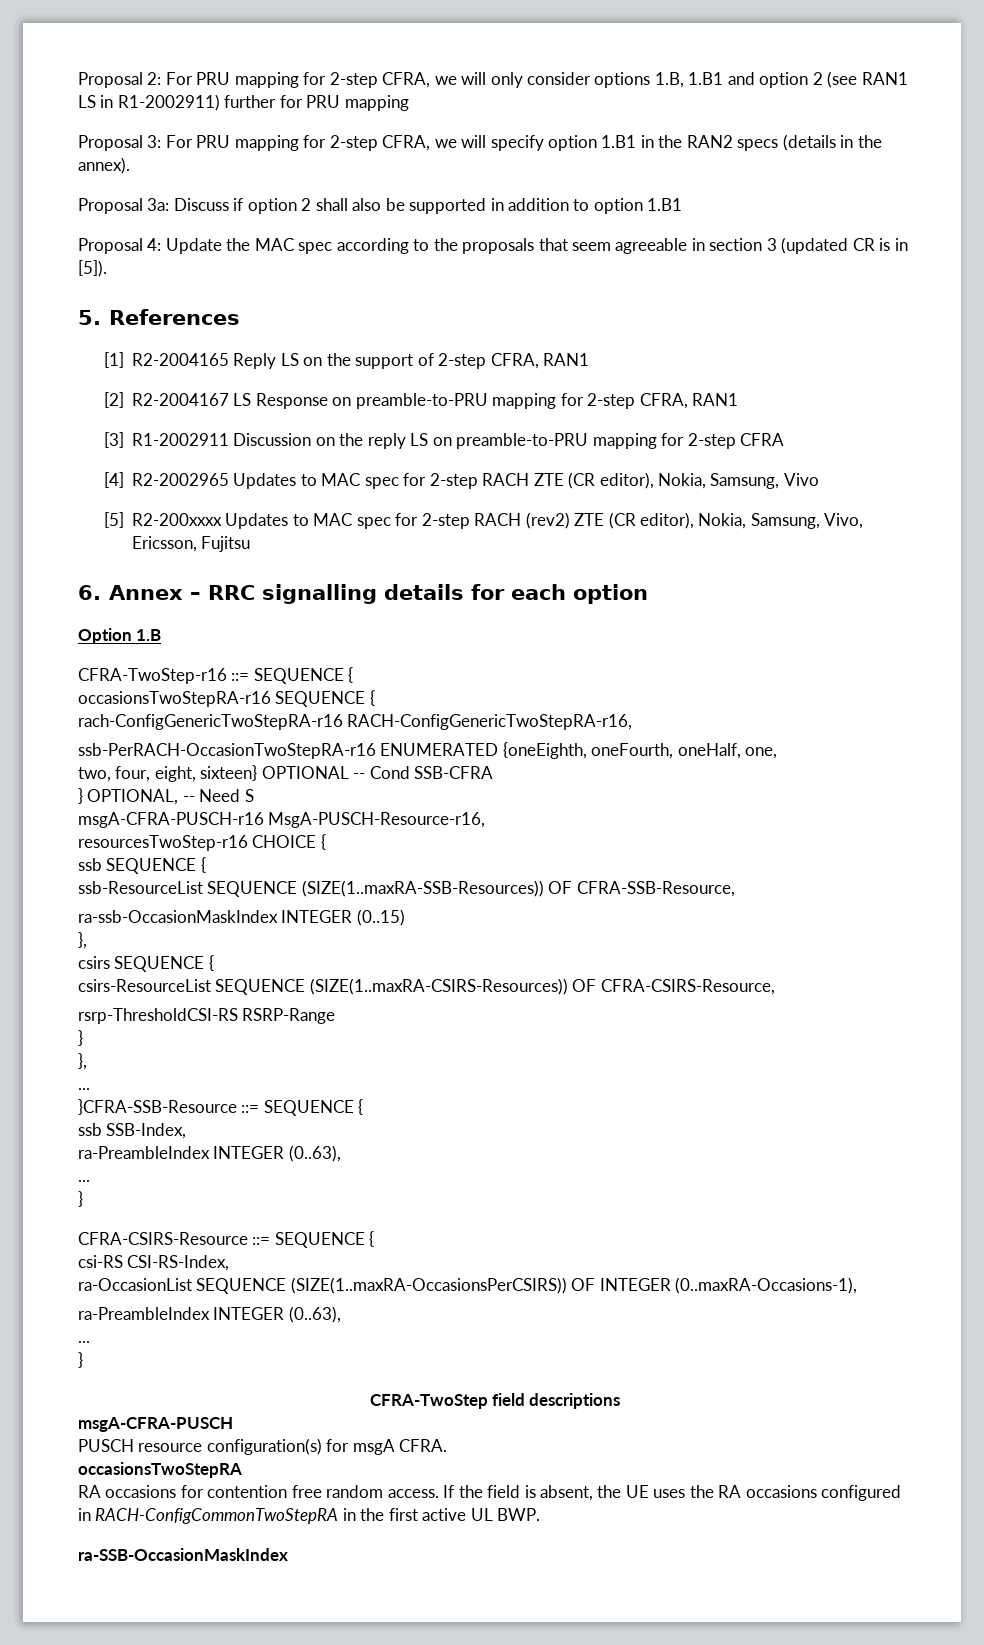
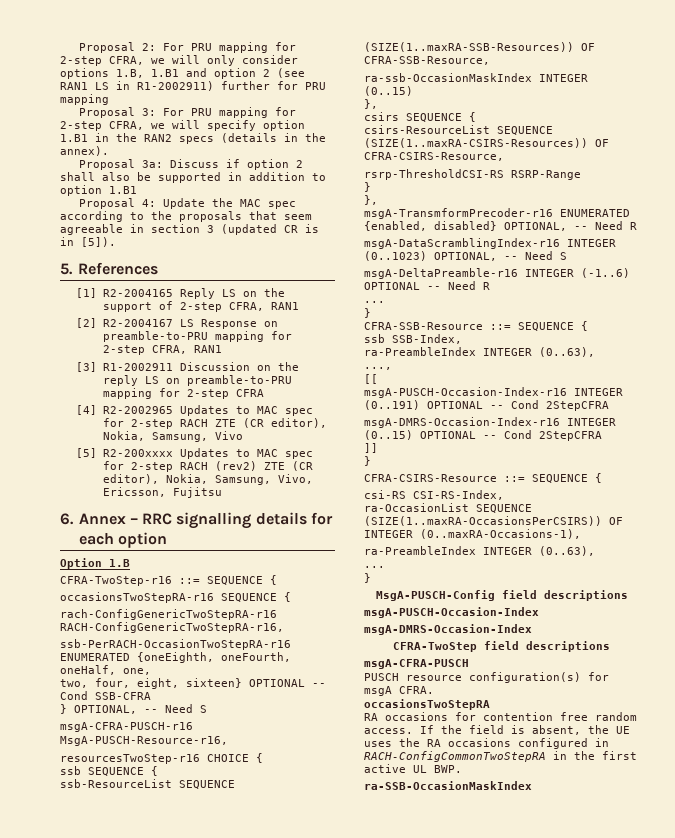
[78,1088,90,1090] [78,1099,237,1115] // ... // }CFRA-SSB-Resource -> [364,208,630,219] [364,221,637,231] [364,238,616,249] [364,251,567,261] [364,268,630,279] [364,281,490,290] [364,301,385,303] [364,308,371,318] [364,322,483,330] // msgA-TransmformPrecoder-r16 ENUMERATED {enabled, disabled} OPTIONAL, -- Need R // msgA-DataScramblingIndex-r16 INTEGER (0..1023) OPTIONAL, -- Need S // msgA-DeltaPreamble-r16 INTEGER (-1..6) OPTIONAL -- Need R // ... // } // CFRA-SSB-Resource
[78,1180,90,1182] ... -> [364,367,392,370] [364,374,378,384] [364,387,623,398] [364,400,609,411] [364,417,616,428] [364,430,602,441] [364,443,378,453] ..., // [[ // msgA-PUSCH-Occasion-Index-r16 INTEGER (0..191) OPTIONAL -- Cond 2StepCFRA // msgA-DMRS-Occasion-Index-r16 INTEGER (0..15) OPTIONAL -- Cond 2StepCFRA // ]]
(83, 1360) none -> [375,590,628,601] [364,607,539,618] [364,624,532,635] // MsgA-PUSCH-Config field descriptions // msgA-PUSCH-Occasion-Index // msgA-DMRS-Occasion-Index

